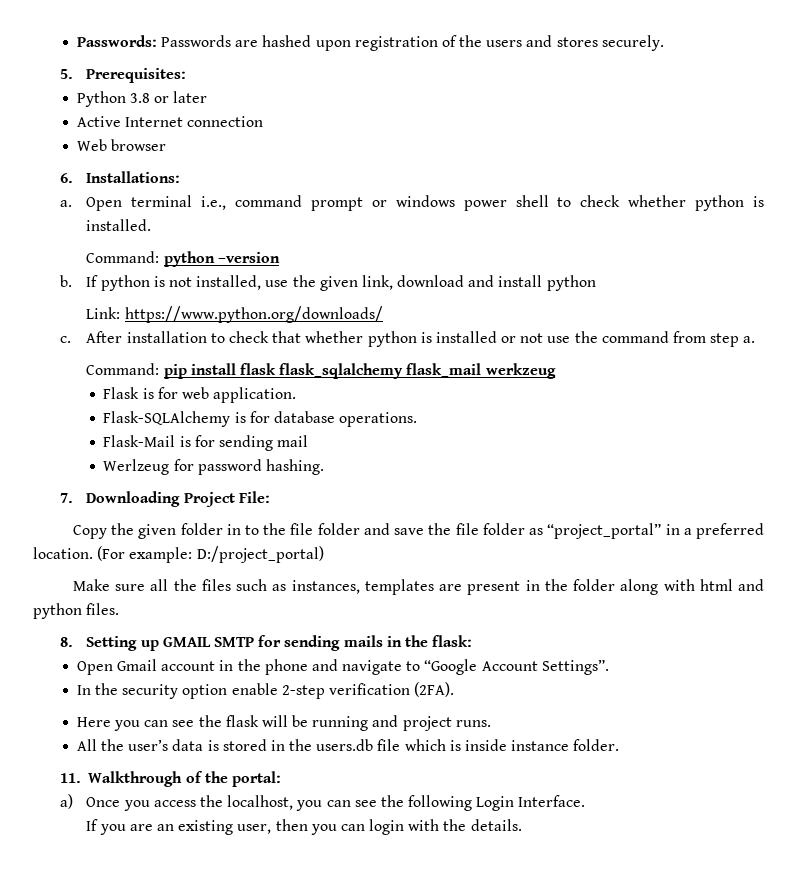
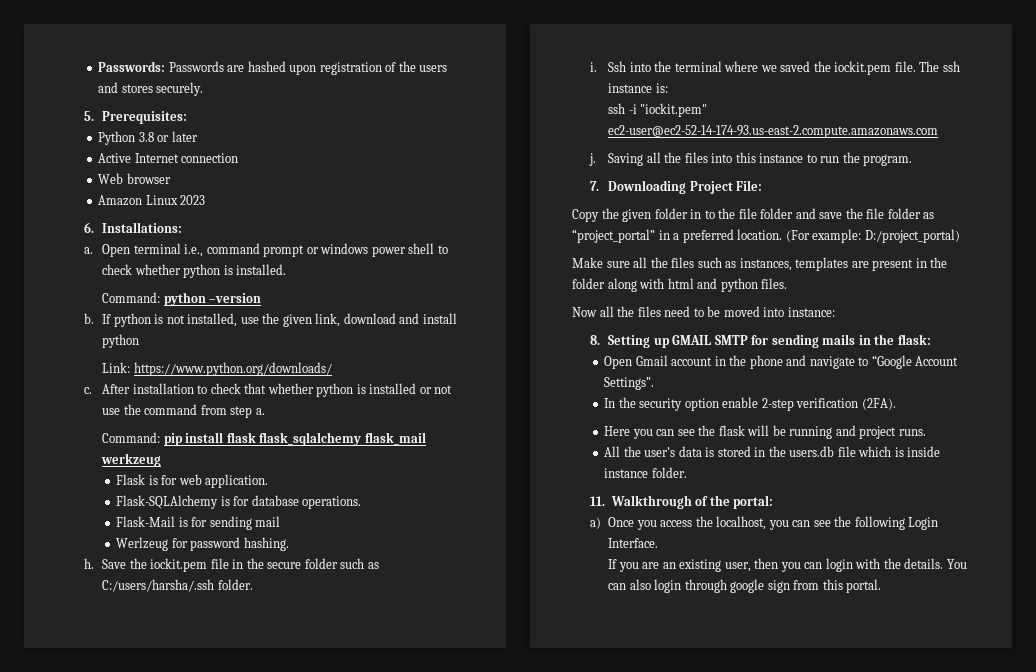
(166, 145) none -> [98,195,206,206] // Amazon Linux 2023
(325, 467) none -> [84,558,379,572] [102,579,253,592] [590,61,960,75] [608,83,668,93] [608,103,708,117] [608,125,939,138] [589,152,913,166] // h. Save the iockit.pem file in the secure folder such as C:/users/harsha/.ssh folder. // i. Ssh into the terminal where we saved the iockit.pem file. The ssh instance is: // ssh -i "iockit.pem" ec2-user@ec2-52-14-174-93.us-east-2.compute.amazonaws.com // j. Saving all the files into this instance to run the program.
(120, 609) none -> [572,306,835,317] // Now all the files need to be moved into instance:
(522, 825) none -> [946,559,967,569] [608,579,882,593] You can also login through google sign from this portal.

